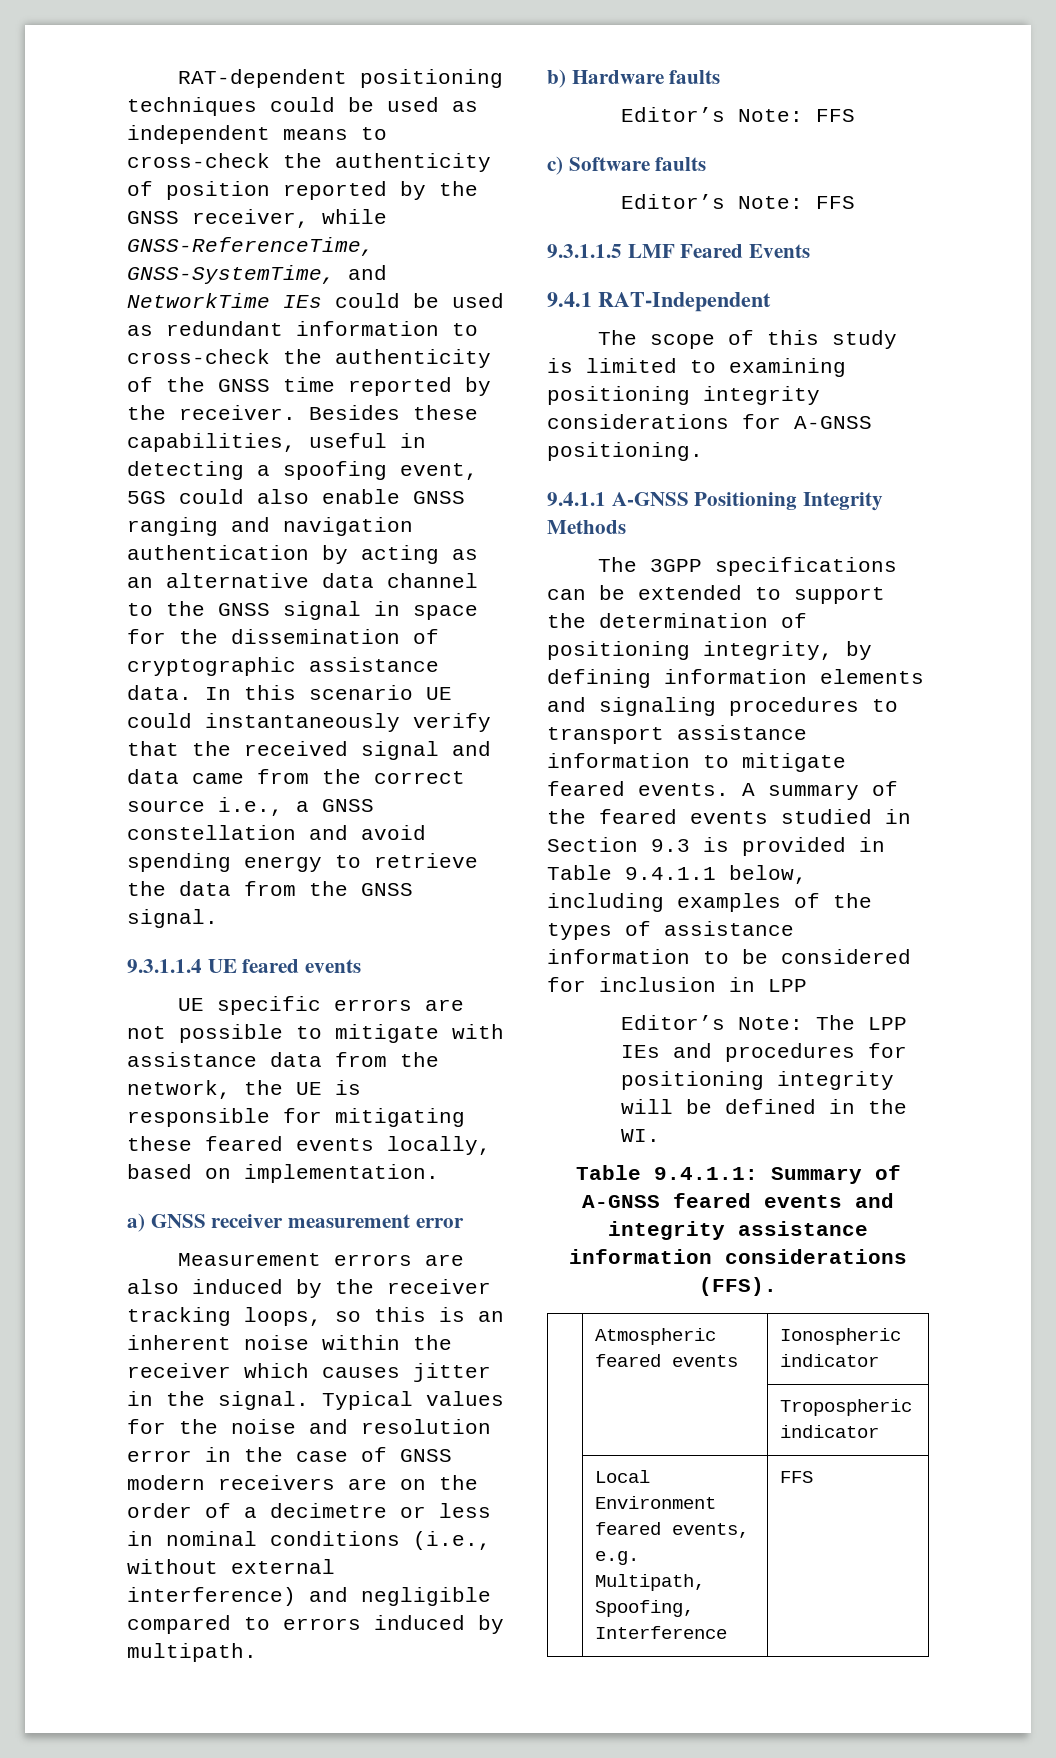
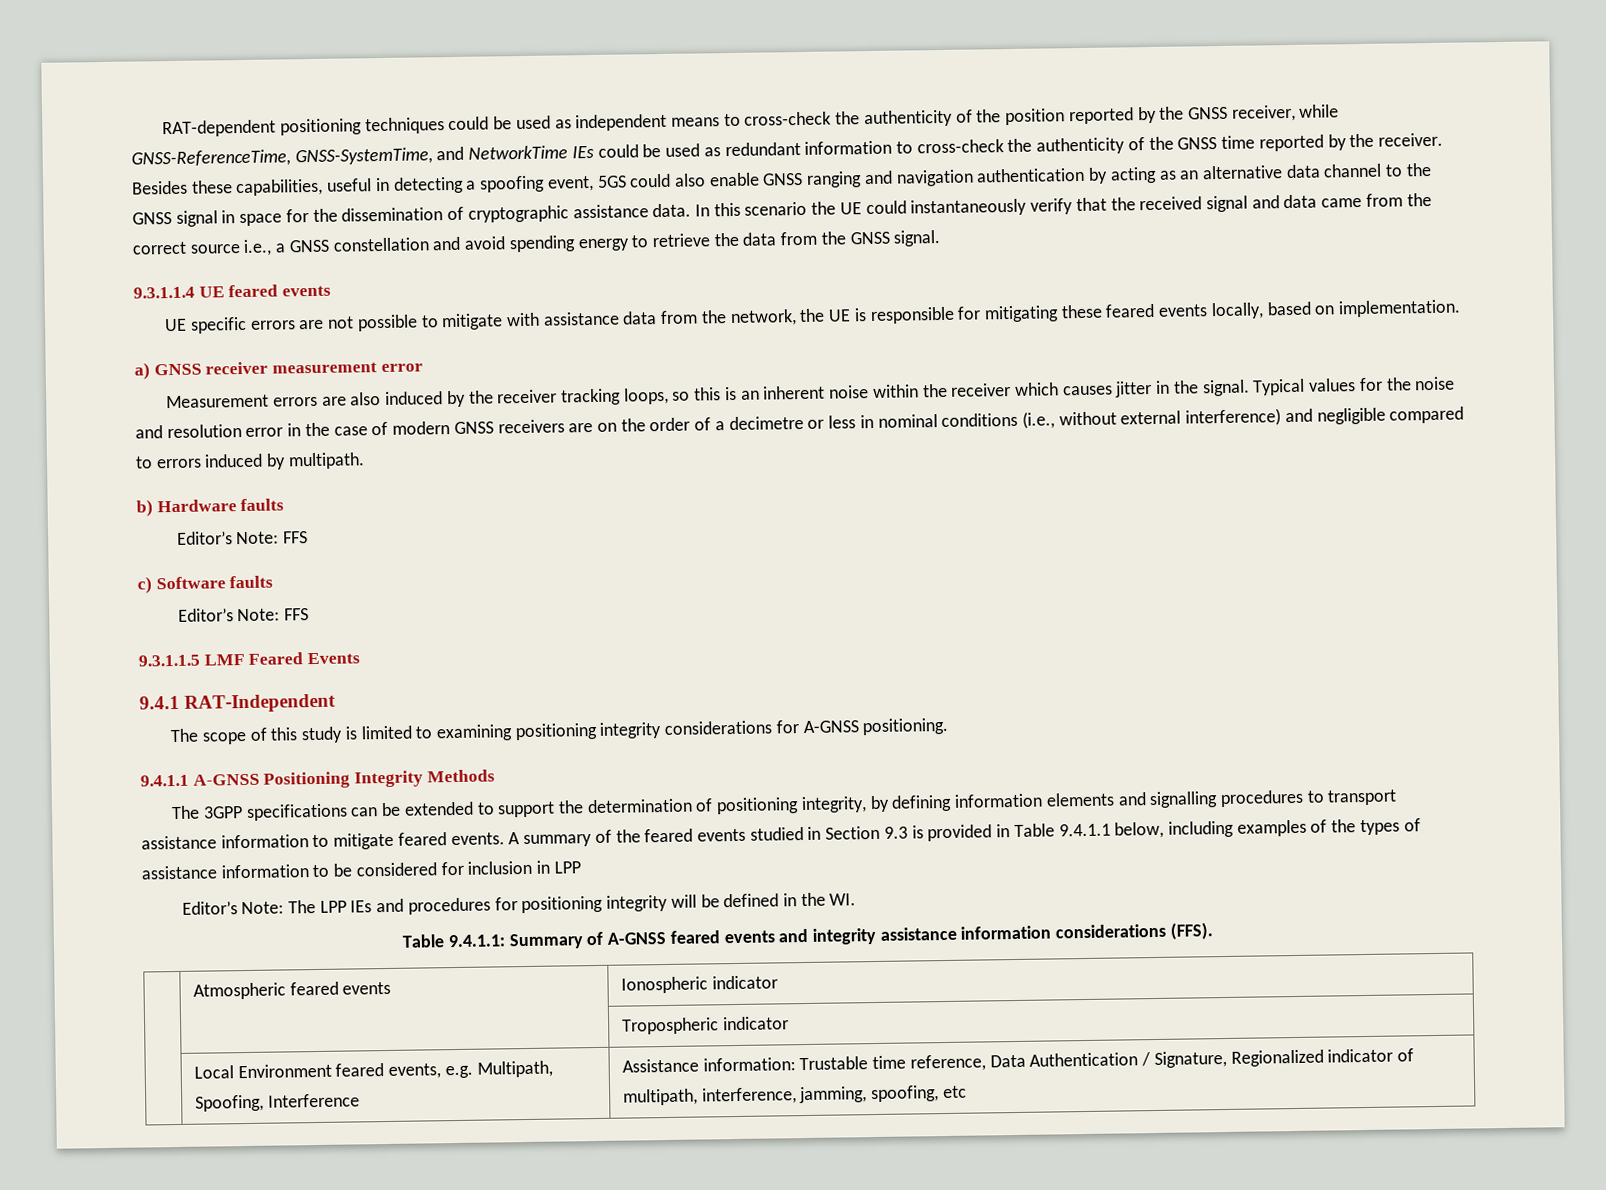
(153, 188) none -> [976,109,1002,123] the
(413, 692) none -> [811,201,837,215] the
[400,1449,452,1462] [127,1475,205,1490] GNSS modern -> [392,421,494,435] modern GNSS
[599,697,716,716] signaling -> [1149,791,1219,809] signalling
[779,1471,813,1483] FFS -> [621,1048,1414,1073] [622,1085,967,1106] Assistance information: Trustable time reference, Data Authentication / Signature, Regionalized indicator of multipath, interference, jamming, spoofing, etc

